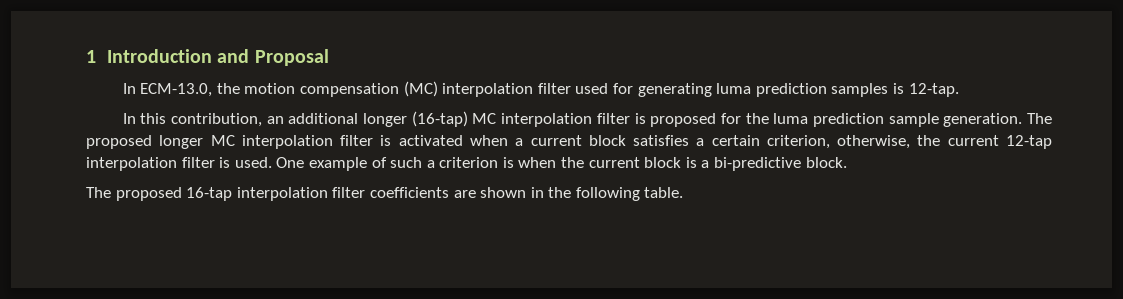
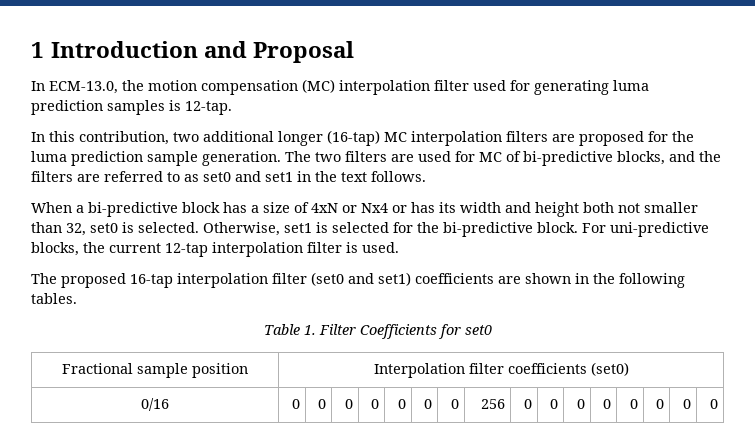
[266,116,284,124] an -> [173,132,199,142] two
[596,113,646,124] filter is -> [506,131,575,142] filters are
[86,135,911,149] proposed longer MC interpolation filter is activated when a current block satisfies a certain criterion, otherwise, -> [315,151,721,166] [31,171,426,182] [31,202,698,217] [31,222,709,237] [31,242,79,256] two filters are used for MC of bi-predictive blocks, and the filters are referred to as set0 and set1 in the text follows. // When a bi-predictive block has a size of 4xN or Nx4 or has its width and height both not smaller than 32, set0 is selected. Otherwise, set1 is selected for the bi-predictive block. For uni-predictive blocks,
[276,157,847,171] One example of such a criterion is when the current block is a bi-predictive block. -> (399, 247) none
(366, 192) none -> [311,272,411,286] (set0 and set1)
[644,187,684,198] table. -> [31,293,77,304] [263,324,492,339] [62,363,248,378] [373,362,629,378] [141,398,169,411] [291,399,300,409] [317,399,326,409] [344,399,353,409] [370,399,379,409] [397,399,406,409] [423,399,432,409] [450,399,459,409] [480,399,505,409] [523,399,532,409] [549,399,558,409] [576,399,585,409] [602,399,611,409] [629,399,638,409] [655,399,664,409] [682,399,691,409] [709,399,718,409] tables. // Table 1. Filter Coefficients for set0 // Fractional sample position | Interpolation filter coefficients (set0) // 0/16 | 0 | 0 | 0 | 0 | 0 | 0 | 0 | 256 | 0 | 0 | 0 | 0 | 0 | 0 | 0 | 0

